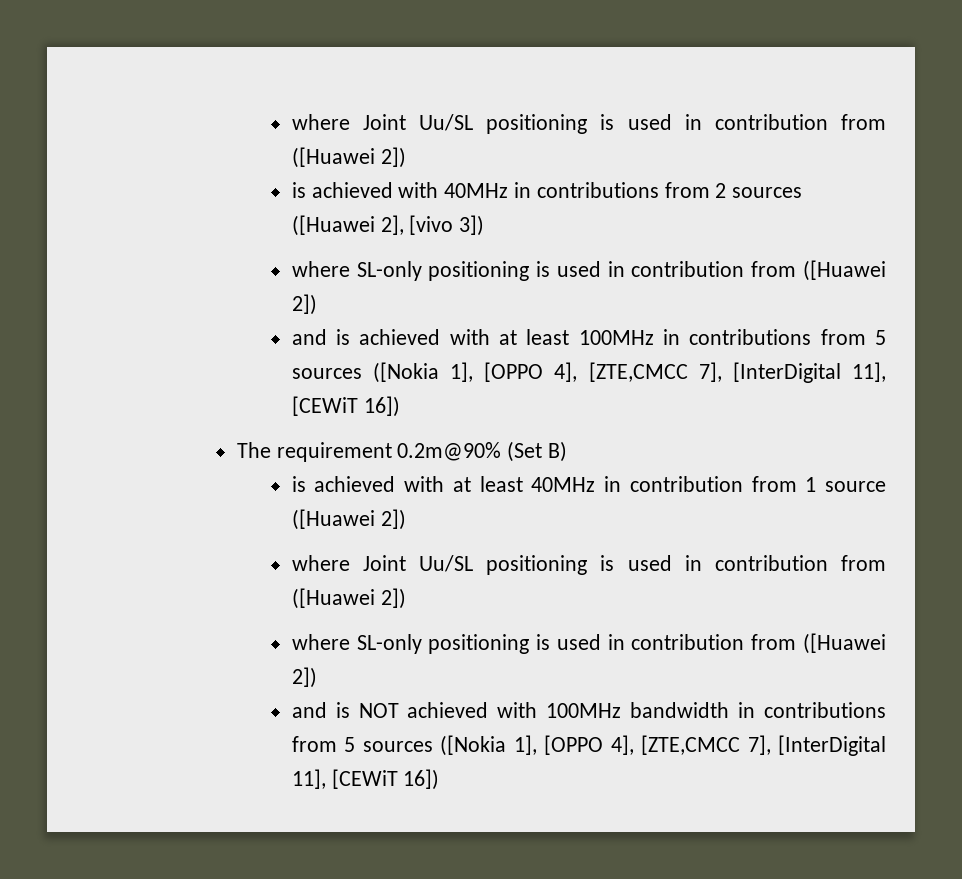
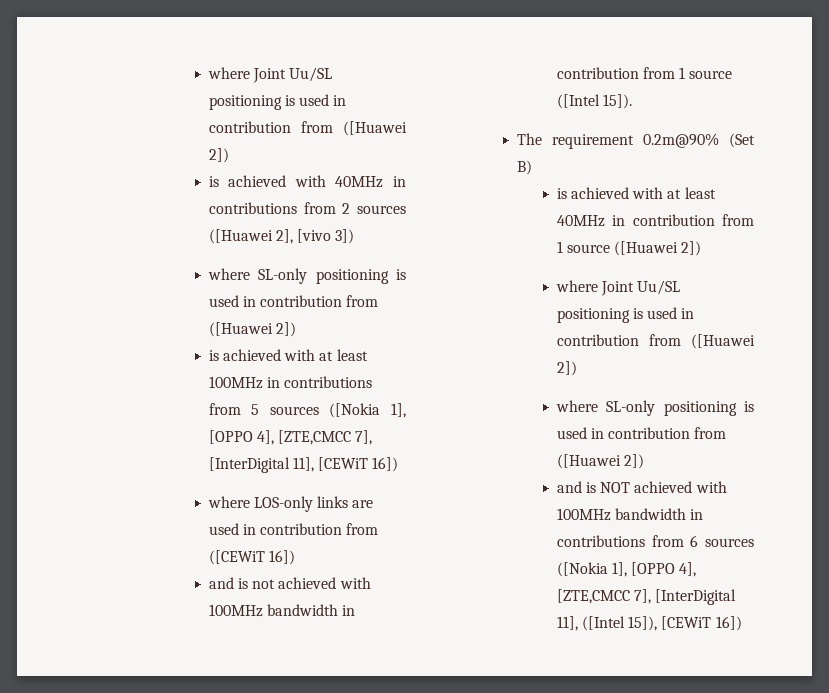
[291,329,327,345] and -> (297, 329) none
(400, 406) none -> [207,496,374,512] [208,523,379,535] [208,550,296,565] [208,577,371,589] [208,604,356,617] [556,67,733,79] [556,94,633,109] // where LOS-only links are used in contribution from ([CEWiT 16]) // and is not achieved with 100MHz bandwidth in contribution from 1 source ([Intel 15]).
[344,735,887,756] [291,769,326,789] 5 sources ([Nokia 1], [OPPO 4], [ZTE,CMCC 7], [InterDigital 11], -> [690,535,754,547] [556,562,697,577] [556,589,737,605] [556,616,658,631] 6 sources ([Nokia 1], [OPPO 4], [ZTE,CMCC 7], [InterDigital 11], ([Intel 15]),

